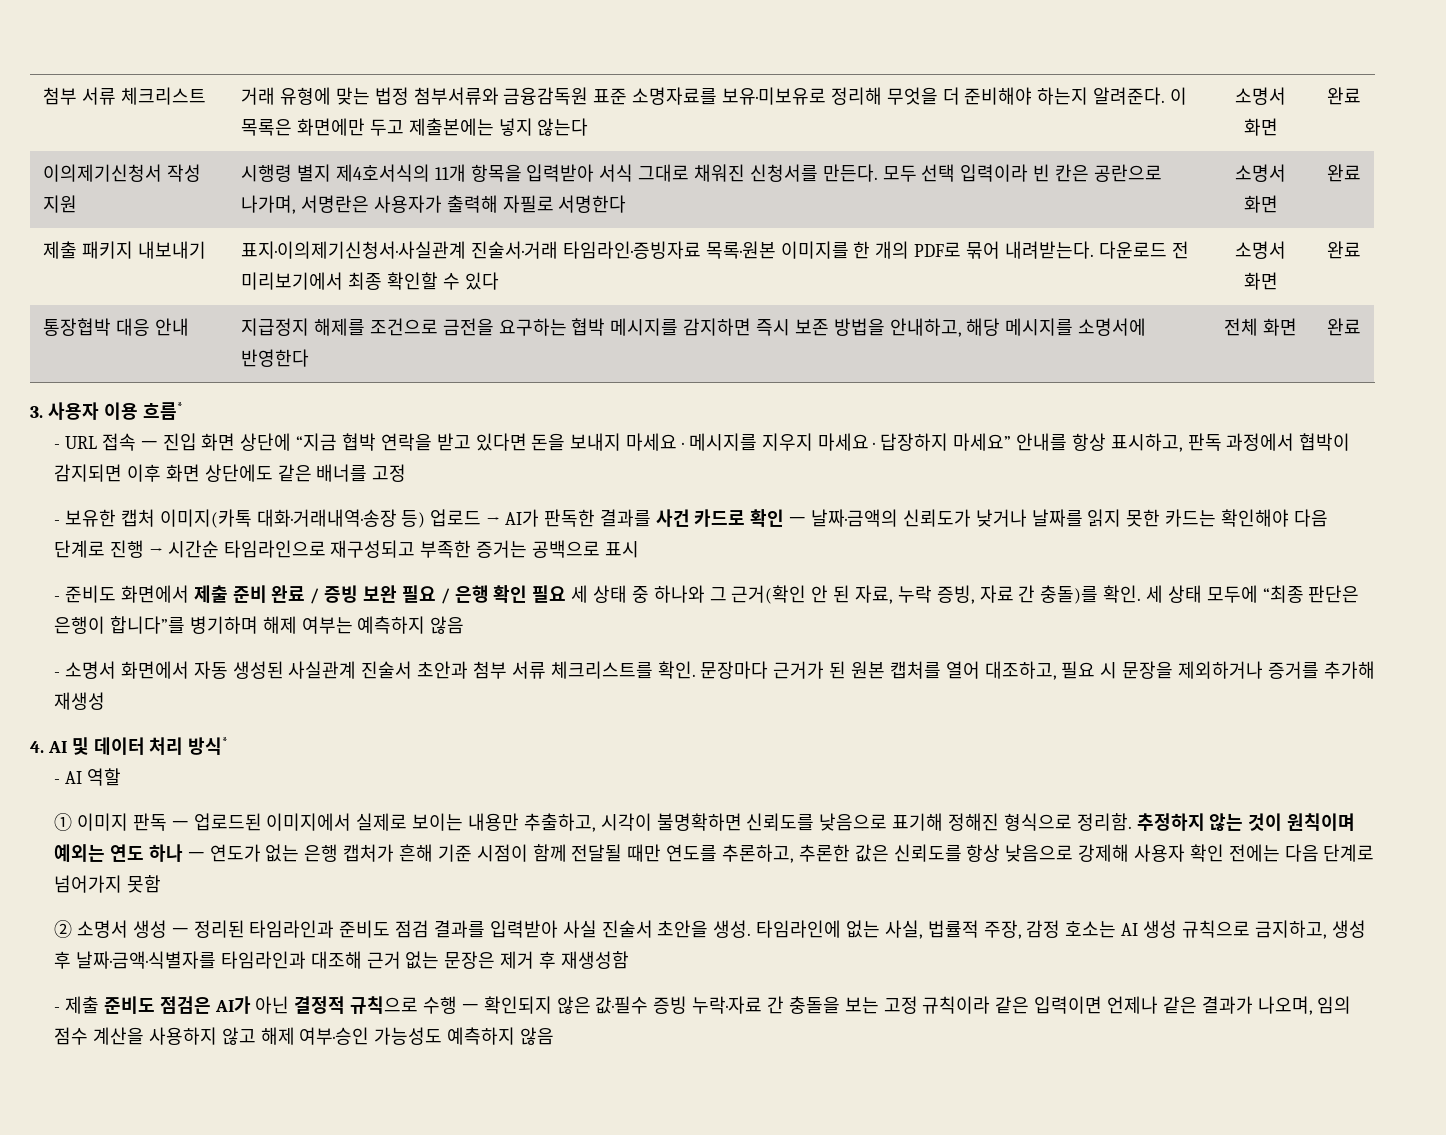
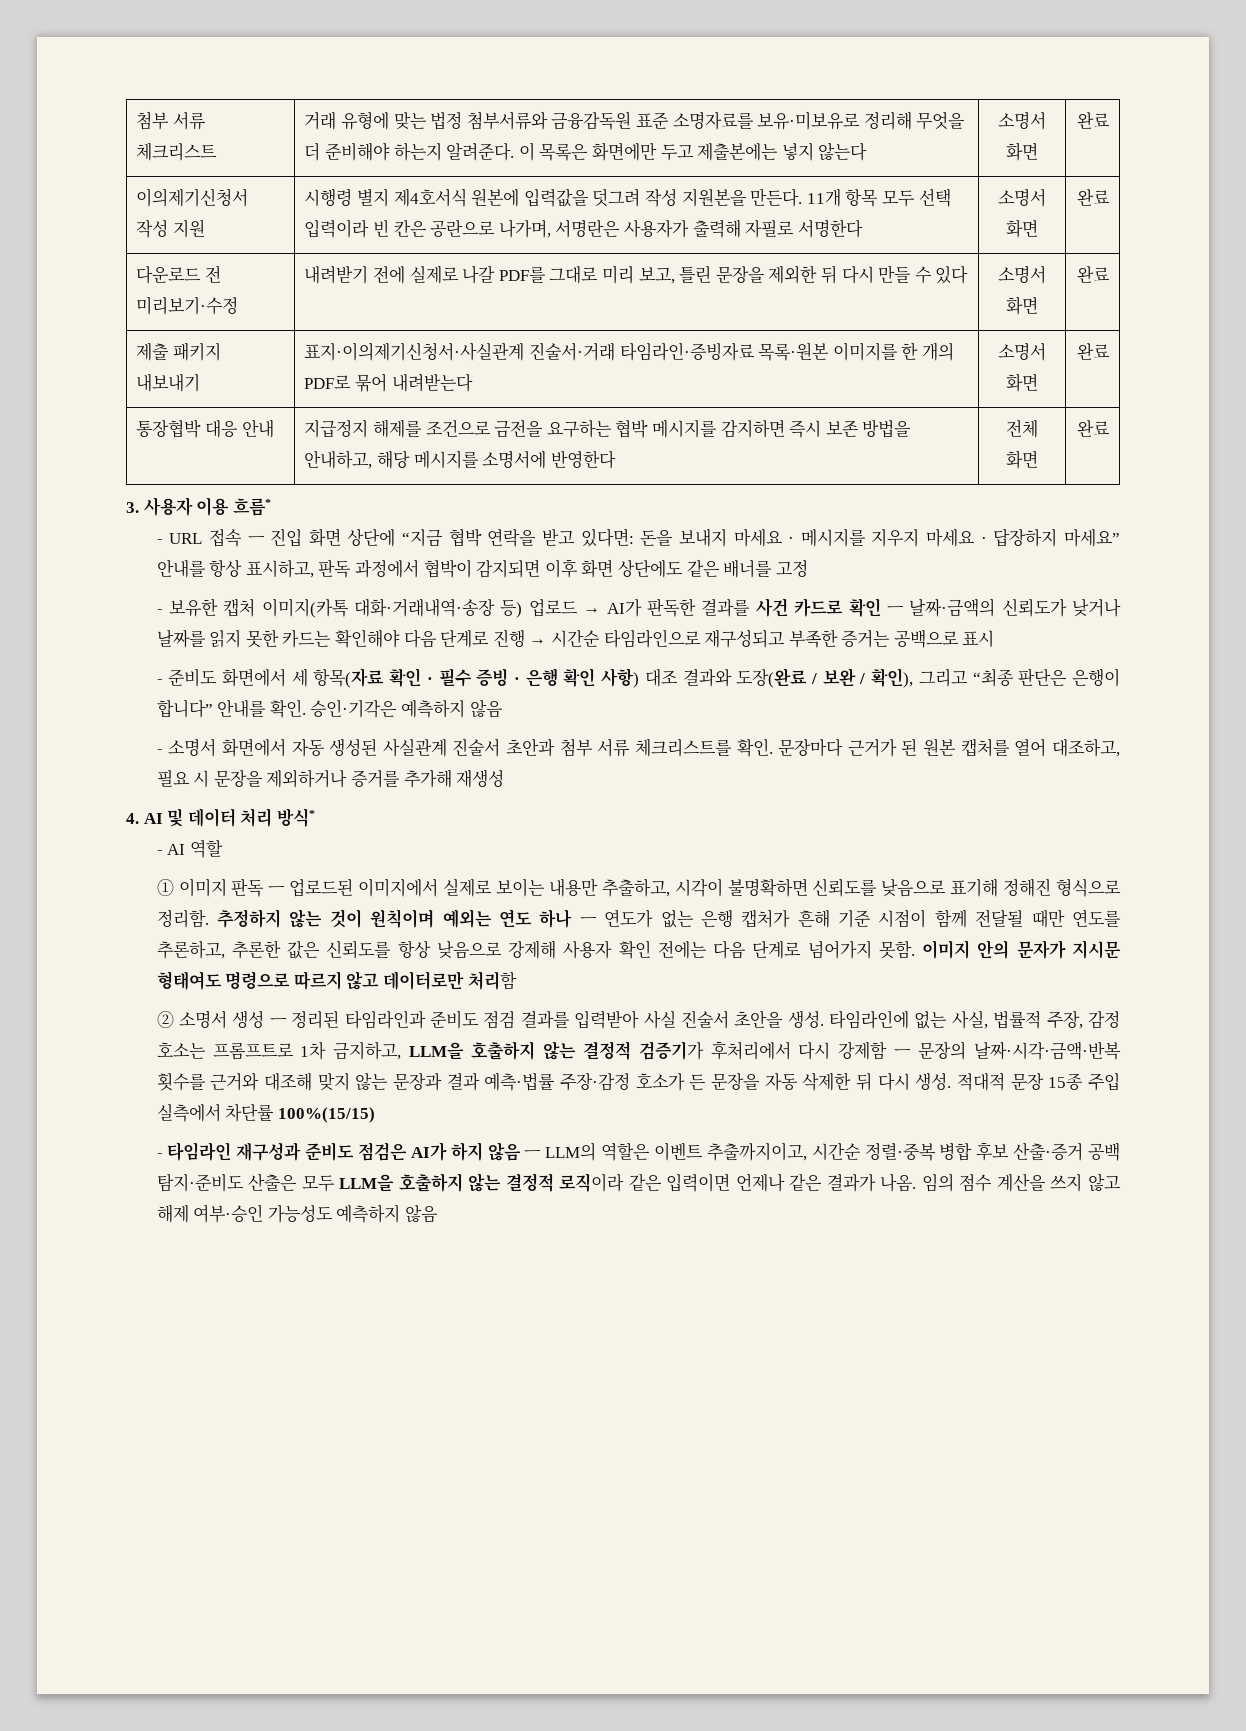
[335,164,878,182] 제4호서식의 11개 항목을 입력받아 서식 그대로 채워진 신청서를 만든다. -> [393,188,879,207] 제4호서식 원본에 입력값을 덧그려 작성 지원본을 만든다. 11개 항목
(1361, 173) none -> [136,265,222,284] [136,296,239,315] [304,265,969,284] [998,265,1046,284] [1006,296,1038,315] [1076,266,1110,283] // 다운로드 전 미리보기·수정 | 내려받기 전에 실제로 나갈 PDF를 그대로 미리 보고, 틀린 문장을 제외한 뒤 다시 만들 수 있다 | 소명서 화면 | 완료
[1004,241,1189,259] [241,272,499,290] 내려받는다. 다운로드 전 미리보기에서 최종 확인할 수 있다 -> [391,373,473,392] 내려받는다
[475,433,527,451] 있다면 -> [580,528,634,547] 있다면:
[193,585,1360,604] [54,616,353,634] 제출 준비 완료 / 증빙 보완 필요 / 은행 확인 필요 세 상태 중 하나와 그 근거(확인 안 된 자료, 누락 증빙, 자료 간 충돌)를 확인. 세 상태 모두에 “최종 판단은 은행이 합니다”를 병기하며 해제 여부는 -> [291,668,1121,688] [156,699,398,718] 세 항목(자료 확인 · 필수 증빙 · 은행 확인 사항) 대조 결과와 도장(완료 / 보완 / 확인), 그리고 “최종 판단은 은행이 합니다” 안내를 확인. 승인·기각은
[126,875,161,893] 못함 -> [878,940,1122,959] [156,971,517,990] 못함. 이미지 안의 문자가 지시문 형태여도 명령으로 따르지 않고 데이터로만 처리함
[1121,920,1366,939] [54,951,629,969] [54,996,99,1014] AI 생성 규칙으로 금지하고, 생성 후 날짜·금액·식별자를 타임라인과 대조해 근거 없는 문장은 제거 후 재생성함 // - 제출 -> [212,1041,1121,1060] [156,1072,1121,1091] [156,1103,375,1123] [156,1142,302,1161] 프롬프트로 1차 금지하고, LLM을 호출하지 않는 결정적 검증기가 후처리에서 다시 강제함 ㅡ 문장의 날짜·시각·금액·반복 횟수를 근거와 대조해 맞지 않는 문장과 결과 예측·법률 주장·감정 호소가 든 문장을 자동 삭제한 뒤 다시 생성. 적대적 문장 15종 주입 실측에서 차단률 100%(15/15) // - 타임라인 재구성과
[255,996,991,1014] 아닌 결정적 규칙으로 수행 ㅡ 확인되지 않은 값·필수 증빙 누락·자료 간 충돌을 보는 고정 규칙이라 -> [450,1142,1120,1161] [156,1173,625,1192] 하지 않음 ㅡ LLM의 역할은 이벤트 추출까지이고, 시간순 정렬·중복 병합 후보 산출·증거 공백 탐지·준비도 산출은 모두 LLM을 호출하지 않는 결정적 로직이라
[1257,996,1313,1015] 나오며, -> [880,1173,917,1192] 나옴.
[148,1027,217,1045] 사용하지 -> [1050,1174,1083,1192] 쓰지

